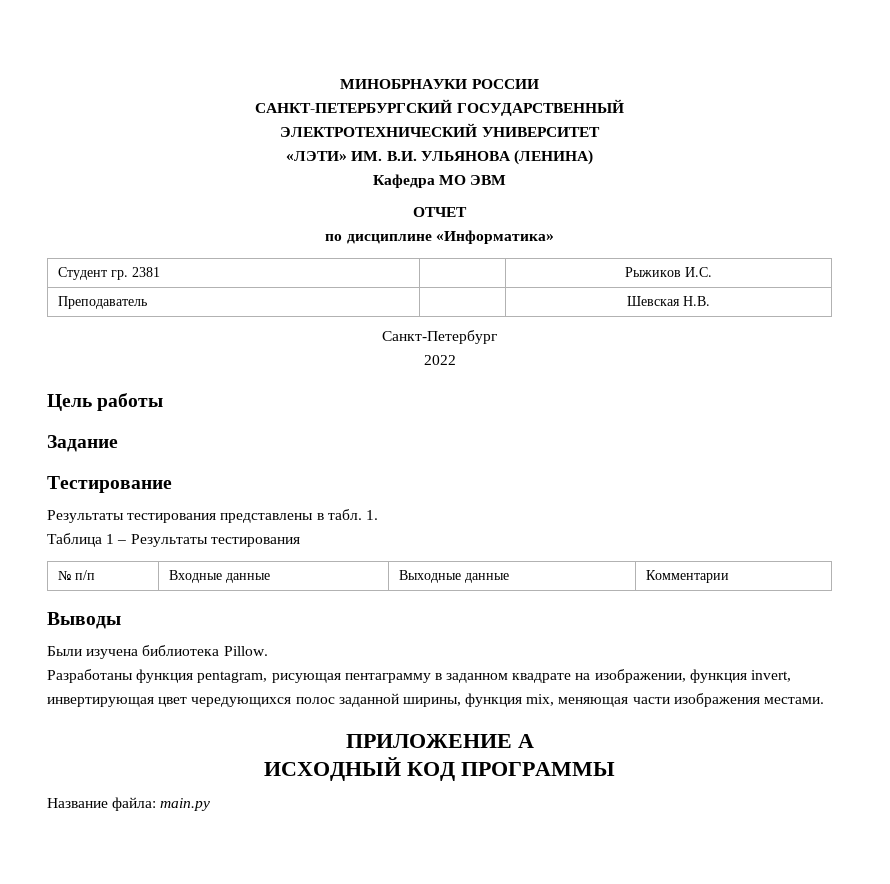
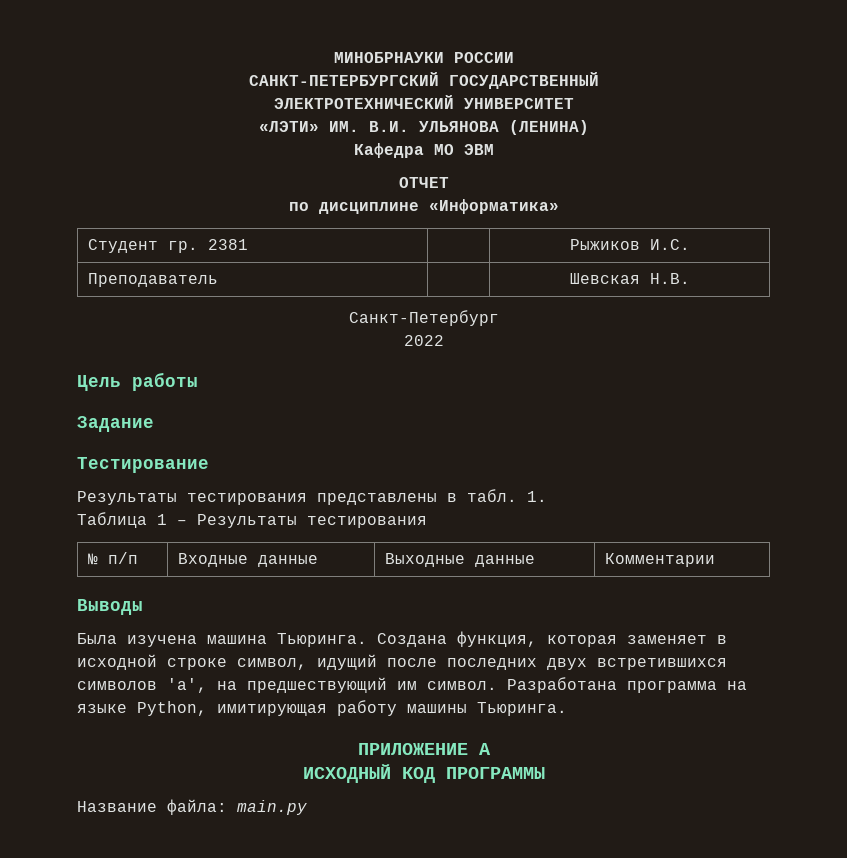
[47,645,268,659] [47,669,792,683] [47,693,825,707] Были изучена библиотека Pillow. // Разработаны функция pentagram, рисующая пентаграмму в заданном квадрате на изображении, функция invert, инвертирующая цвет чередующихся полос заданной ширины, функция mix, меняющая части изображения местами. -> [77,631,727,647] [77,654,727,670] [77,677,747,693] [77,700,567,716] Была изучена машина Тьюринга. Создана функция, которая заменяет в исходной строке символ, идущий после последних двух встретившихся символов 'a', на предшествующий им символ. Разработана программа на языке Python, имитирующая работу машины Тьюринга.

